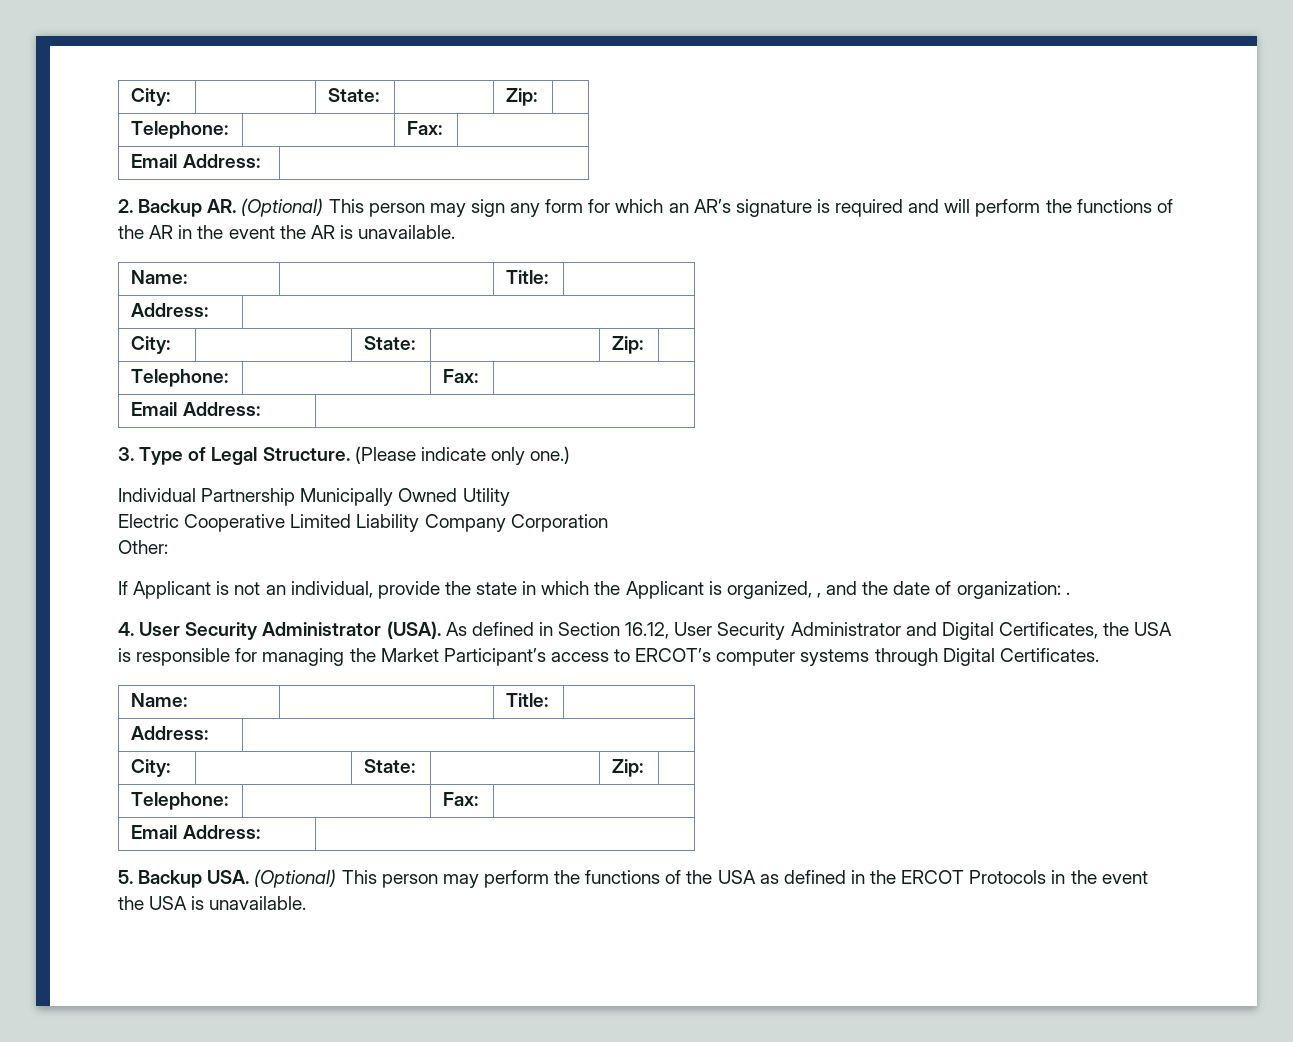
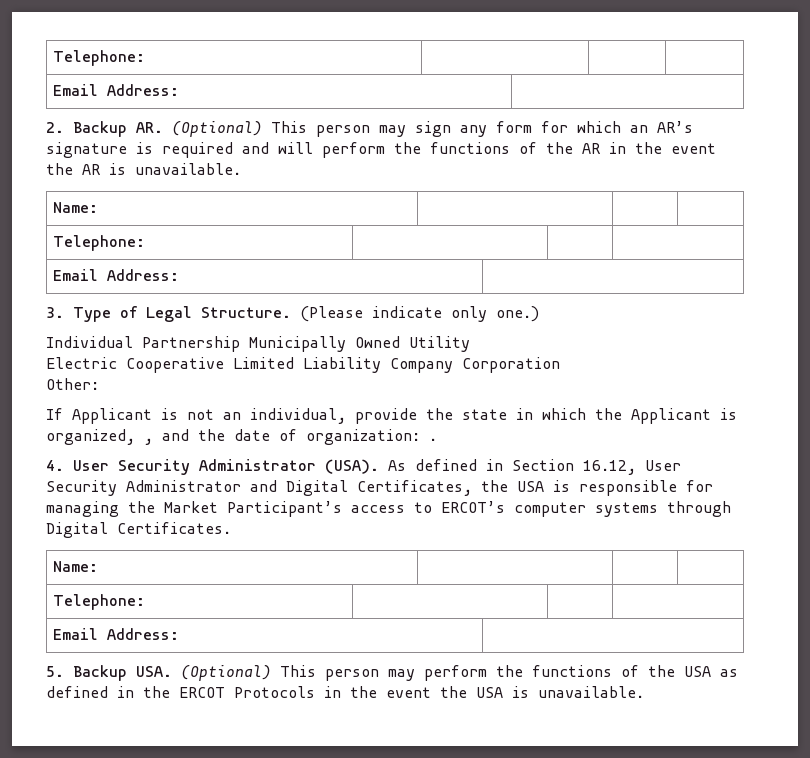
[131,88,171,106] [328,88,380,102] [506,88,538,106] [131,121,229,139] [407,121,443,135] City: | | State: | | Zip: | // Telephone: | | Fax: -> [53,50,146,66] Telephone: | |
[506,270,549,284] [131,303,209,317] [131,336,171,354] [364,336,416,350] [612,336,644,354] [131,369,229,387] [443,369,479,383] Title: | // Address: | // City: | | State: | | Zip: | // Telephone: | | Fax: -> [53,235,146,251] | // Telephone: | |
[506,693,549,707] [131,726,209,740] [131,759,171,777] [364,759,416,773] [612,759,644,777] [131,792,229,810] [443,792,479,806] Title: | // Address: | // City: | | State: | | Zip: | // Telephone: | | Fax: -> [53,594,146,610] | // Telephone: | |

